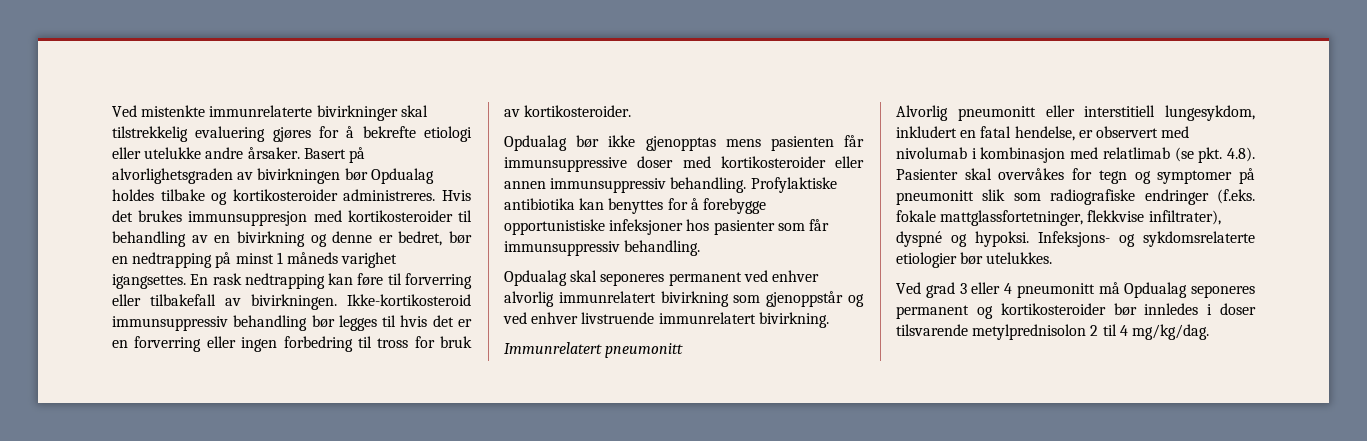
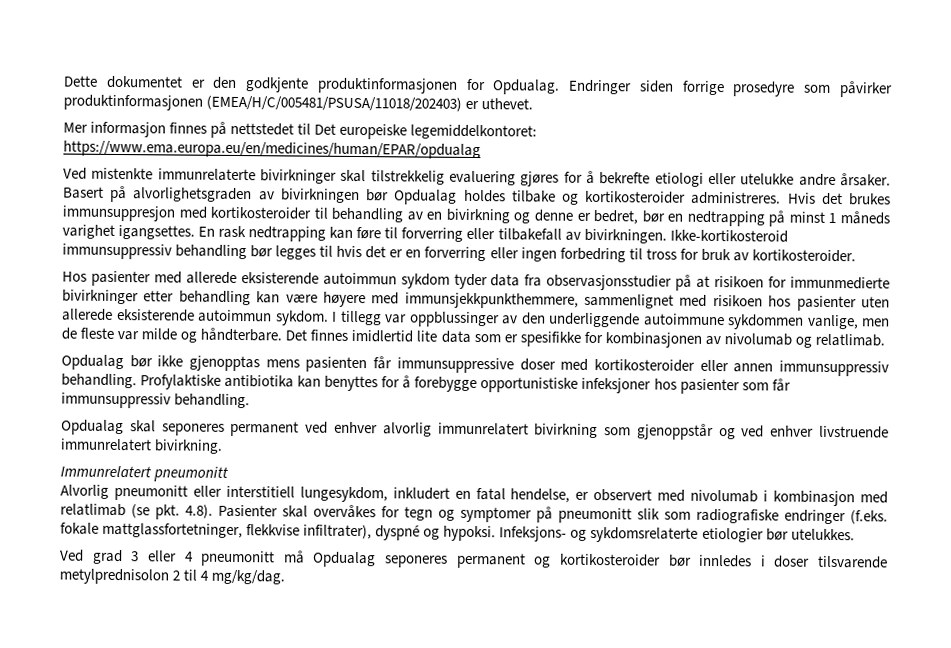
(112, 111) none -> [63,75,893,98] [63,94,534,112] [63,121,538,140] [63,140,481,160] Dette dokumentet er den godkjente produktinformasjonen for Opdualag. Endringer siden forrige prosedyre som påvirker produktinformasjonen (EMEA/H/C/005481/PSUSA/11018/202403) er uthevet. // Mer informasjon finnes på nettstedet til Det europeiske legemiddelkontoret: https://www.ema.europa.eu/en/medicines/human/EPAR/opdualag //
(632, 111) none -> [62,270,890,291] [62,289,890,312] [62,308,890,330] [61,327,885,348] // Hos pasienter med allerede eksisterende autoimmun sykdom tyder data fra observasjonsstudier på at risikoen for immunmedierte bivirkninger etter behandling kan være høyere med immunsjekkpunkthemmere, sammenlignet med risikoen hos pasienter uten allerede eksisterende autoimmun sykdom. I tillegg var oppblussinger av den underliggende autoimmune sykdommen vanlige, men de fleste var milde og håndterbare. Det finnes imidlertid lite data som er spesifikke for kombinasjonen av nivolumab og relatlimab.

